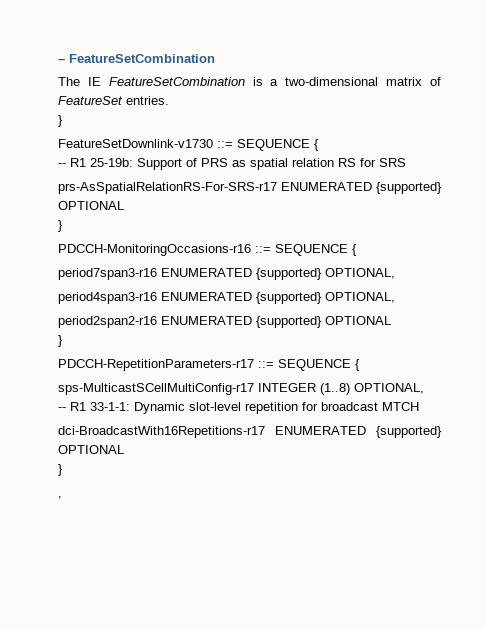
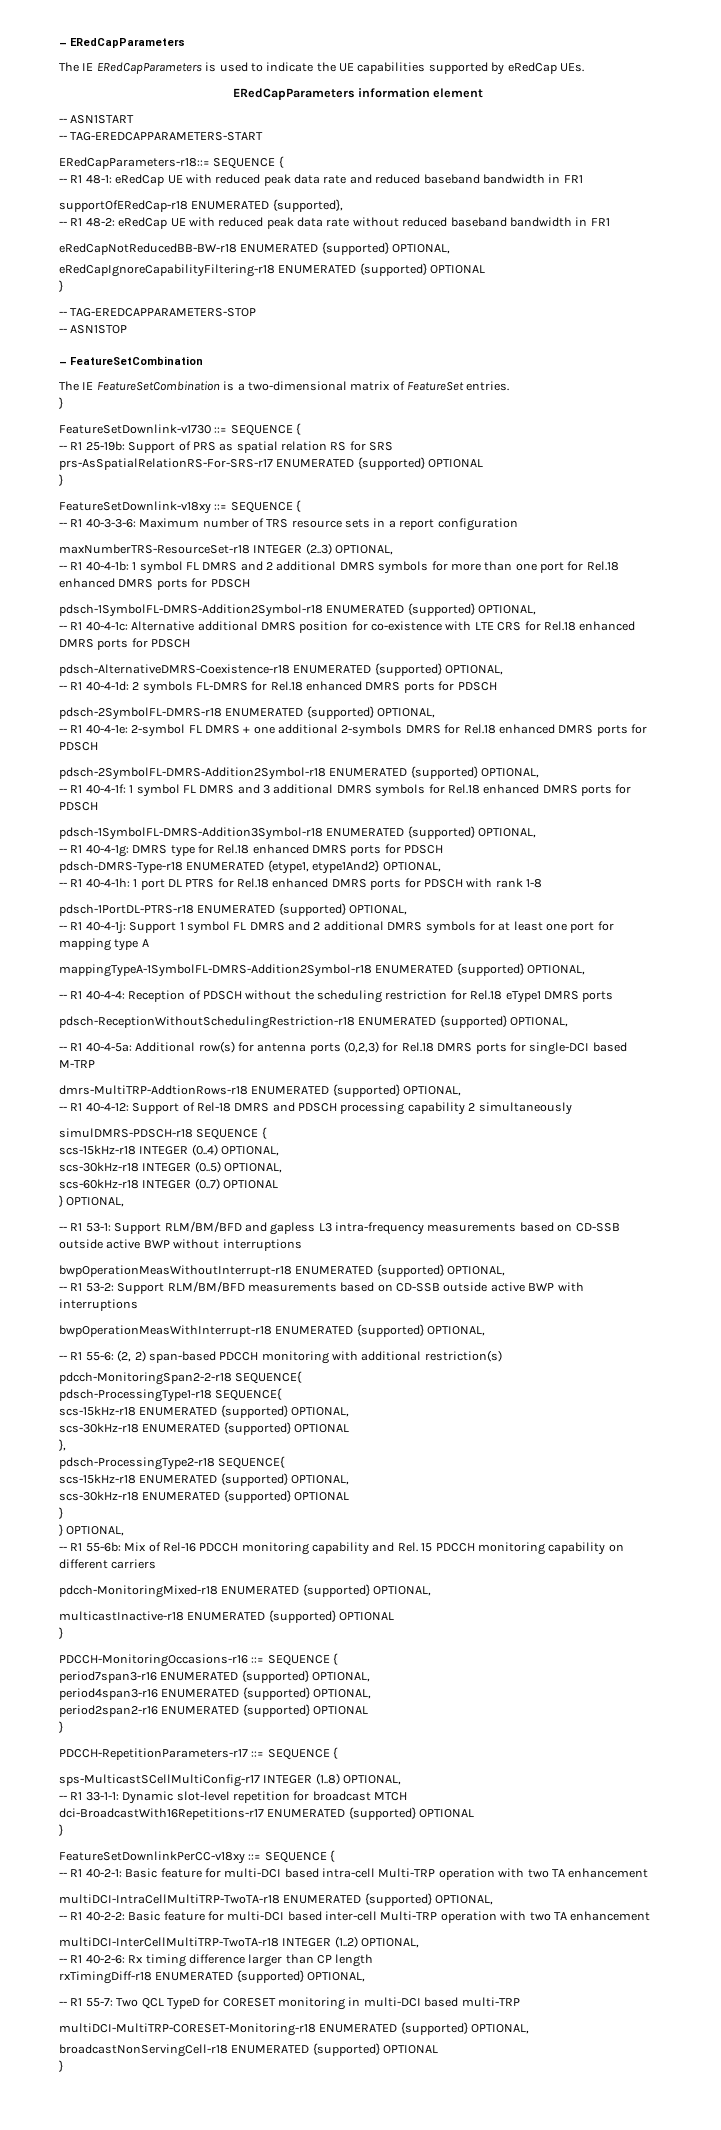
[58,58,65,63] – -> [59,38,185,48] [59,62,584,75] [232,88,484,100] [59,115,135,124] [59,132,264,141] [59,156,284,169] [59,174,583,186] [59,199,343,212] [59,217,610,229] [59,242,451,255] [59,263,486,277] [59,280,63,292] [59,308,257,317] [59,325,128,334] [59,361,67,365] – ERedCapParameters // The IE ERedCapParameters is used to indicate the UE capabilities supported by eRedCap UEs. // ERedCapParameters information element // -- ASN1START // -- TAG-EREDCAPPARAMETERS-START // ERedCapParameters-r18::= SEQUENCE { // -- R1 48-1: eRedCap UE with reduced peak data rate and reduced baseband bandwidth in FR1 // supportOfERedCap-r18 ENUMERATED {supported}, // -- R1 48-2: eRedCap UE with reduced peak data rate without reduced baseband bandwidth in FR1 // eRedCapNotReducedBB-BW-r18 ENUMERATED {supported} OPTIONAL, // eRedCapIgnoreCapabilityFiltering-r18 ENUMERATED {supported} OPTIONAL // } // -- TAG-EREDCAPPARAMETERS-STOP // -- ASN1STOP // –
(63, 226) none -> [59,500,302,514] [59,518,518,531] [59,543,394,555] [59,561,619,574] [59,578,250,590] [59,603,537,617] [59,621,636,633] [59,638,191,650] [59,663,504,676] [59,681,497,694] [59,706,436,720] [59,724,647,737] [59,742,98,751] [59,766,540,780] [59,784,632,797] [59,802,98,811] [59,826,537,840] [59,844,444,857] [59,860,441,874] [59,878,542,890] [59,903,408,916] [59,921,614,934] [59,938,149,951] [59,963,586,977] [59,990,614,1003] [59,1015,569,1029] [59,1041,627,1055] [59,1060,95,1068] [59,1084,462,1097] [59,1102,572,1115] [59,1127,267,1140] [59,1144,280,1156] [59,1161,283,1173] [59,1178,279,1190] [59,1195,125,1207] [59,1221,620,1235] [59,1239,302,1251] [59,1264,506,1277] [59,1281,584,1294] [59,1299,138,1311] [59,1324,486,1337] [59,1350,502,1364] [59,1371,303,1385] [59,1388,283,1402] [59,1405,350,1418] [59,1422,350,1435] [59,1439,66,1451] [59,1456,286,1470] [59,1473,350,1486] [59,1490,350,1503] [59,1507,63,1519] [59,1524,125,1536] [59,1542,624,1555] [59,1559,157,1569] [59,1584,432,1598] [59,1610,395,1623] [59,1627,63,1639] // FeatureSetDownlink-v18xy ::= SEQUENCE { // -- R1 40-3-3-6: Maximum number of TRS resource sets in a report configuration // maxNumberTRS-ResourceSet-r18 INTEGER (2..3) OPTIONAL, // -- R1 40-4-1b: 1 symbol FL DMRS and 2 additional DMRS symbols for more than one port for Rel.18 enhanced DMRS ports for PDSCH // pdsch-1SymbolFL-DMRS-Addition2Symbol-r18 ENUMERATED {supported} OPTIONAL, // -- R1 40-4-1c: Alternative additional DMRS position for co-existence with LTE CRS for Rel.18 enhanced DMRS ports for PDSCH // pdsch-AlternativeDMRS-Coexistence-r18 ENUMERATED {supported} OPTIONAL, // -- R1 40-4-1d: 2 symbols FL-DMRS for Rel.18 enhanced DMRS ports for PDSCH // pdsch-2SymbolFL-DMRS-r18 ENUMERATED {supported} OPTIONAL, // -- R1 40-4-1e: 2-symbol FL DMRS + one additional 2-symbols DMRS for Rel.18 enhanced DMRS ports for PDSCH // pdsch-2SymbolFL-DMRS-Addition2Symbol-r18 ENUMERATED {supported} OPTIONAL, // -- R1 40-4-1f: 1 symbol FL DMRS and 3 additional DMRS symbols for Rel.18 enhanced DMRS ports for PDSCH // pdsch-1SymbolFL-DMRS-Addition3Symbol-r18 ENUMERATED {supported} OPTIONAL, // -- R1 40-4-1g: DMRS type for Rel.18 enhanced DMRS ports for PDSCH // pdsch-DMRS-Type-r18 ENUMERATED {etype1, etype1And2} OPTIONAL, // -- R1 40-4-1h: 1 port DL PTRS for Rel.18 enhanced DMRS ports for PDSCH with rank 1-8 // pdsch-1PortDL-PTRS-r18 ENUMERATED {supported} OPTIONAL, // -- R1 40-4-1j: Support 1 symbol FL DMRS and 2 additional DMRS symbols for at least one port for mapping type A // mappingTypeA-1SymbolFL-DMRS-Addition2Symbol-r18 ENUMERATED {supported} OPTIONAL, // -- R1 40-4-4: Reception of PDSCH without the scheduling restriction for Rel.18 eType1 DMRS ports // pdsch-ReceptionWithoutSchedulingRestriction-r18 ENUMERATED {supported} OPTIONAL, // -- R1 40-4-5a: Additional row(s) for antenna ports (0,2,3) for Rel.18 DMRS ports for single-DCI based M-TRP // dmrs-MultiTRP-AddtionRows-r18 ENUMERATED {supported} OPTIONAL, // -- R1 40-4-12: Support of Rel-18 DMRS and PDSCH processing capability 2 simultaneously // simulDMRS-PDSCH-r18 SEQUENCE { // scs-15kHz-r18 INTEGER (0..4) OPTIONAL, // scs-30kHz-r18 INTEGER (0..5) OPTIONAL, // scs-60kHz-r18 INTEGER (0..7) OPTIONAL // } OPTIONAL, // -- R1 53-1: Support RLM/BM/BFD and gapless L3 intra-frequency measurements based on CD-SSB outside active BWP without interruptions // bwpOperationMeasWithoutInterrupt-r18 ENUMERATED {supported} OPTIONAL, // -- R1 53-2: Support RLM/BM/BFD measurements based on CD-SSB outside active BWP with interruptions // bwpOperationMeasWithInterrupt-r18 ENUMERATED {supported} OPTIONAL, // -- R1 55-6: (2, 2) span-based PDCCH monitoring with additional restriction(s) // pdcch-MonitoringSpan2-2-r18 SEQUENCE{ // pdsch-ProcessingType1-r18 SEQUENCE{ // scs-15kHz-r18 ENUMERATED {supported} OPTIONAL, // scs-30kHz-r18 ENUMERATED {supported} OPTIONAL // }, // pdsch-ProcessingType2-r18 SEQUENCE{ // scs-15kHz-r18 ENUMERATED {supported} OPTIONAL, // scs-30kHz-r18 ENUMERATED {supported} OPTIONAL // } // } OPTIONAL, // -- R1 55-6b: Mix of Rel-16 PDCCH monitoring capability and Rel. 15 PDCCH monitoring capability on different carriers // pdcch-MonitoringMixed-r18 ENUMERATED {supported} OPTIONAL, // multicastInactive-r18 ENUMERATED {supported} OPTIONAL // }
[58,496,62,499] , -> [59,1850,336,1864] [59,1868,649,1880] [59,1893,494,1906] [59,1911,651,1923] [59,1936,420,1948] [59,1954,374,1967] [59,1970,366,1984] [59,1997,520,2010] [59,2022,530,2036] [59,2043,439,2057] [59,2060,63,2072] FeatureSetDownlinkPerCC-v18xy ::= SEQUENCE { // -- R1 40-2-1: Basic feature for multi-DCI based intra-cell Multi-TRP operation with two TA enhancement // multiDCI-IntraCellMultiTRP-TwoTA-r18 ENUMERATED {supported} OPTIONAL, // -- R1 40-2-2: Basic feature for multi-DCI based inter-cell Multi-TRP operation with two TA enhancement // multiDCI-InterCellMultiTRP-TwoTA-r18 INTEGER (1..2) OPTIONAL, // -- R1 40-2-6: Rx timing difference larger than CP length // rxTimingDiff-r18 ENUMERATED {supported} OPTIONAL, // -- R1 55-7: Two QCL TypeD for CORESET monitoring in multi-DCI based multi-TRP // multiDCI-MultiTRP-CORESET-Monitoring-r18 ENUMERATED {supported} OPTIONAL, // broadcastNonServingCell-r18 ENUMERATED {supported} OPTIONAL // }

